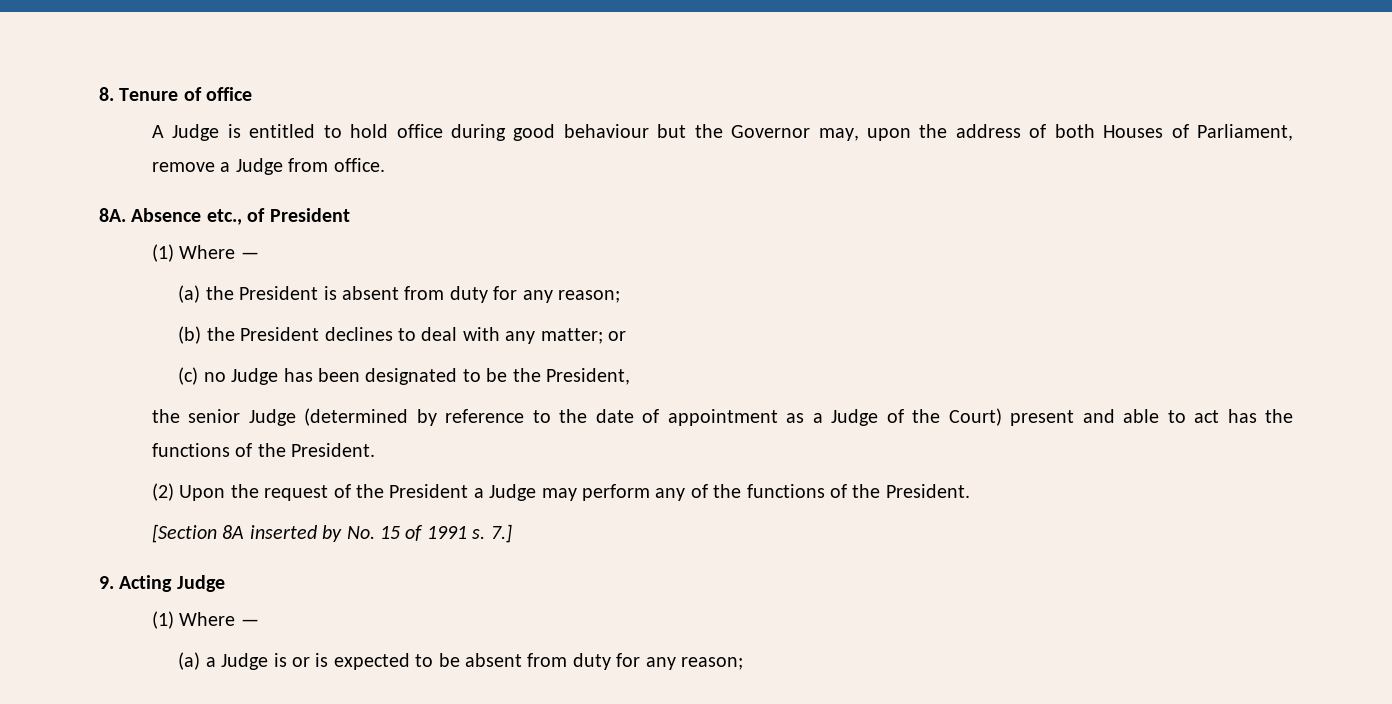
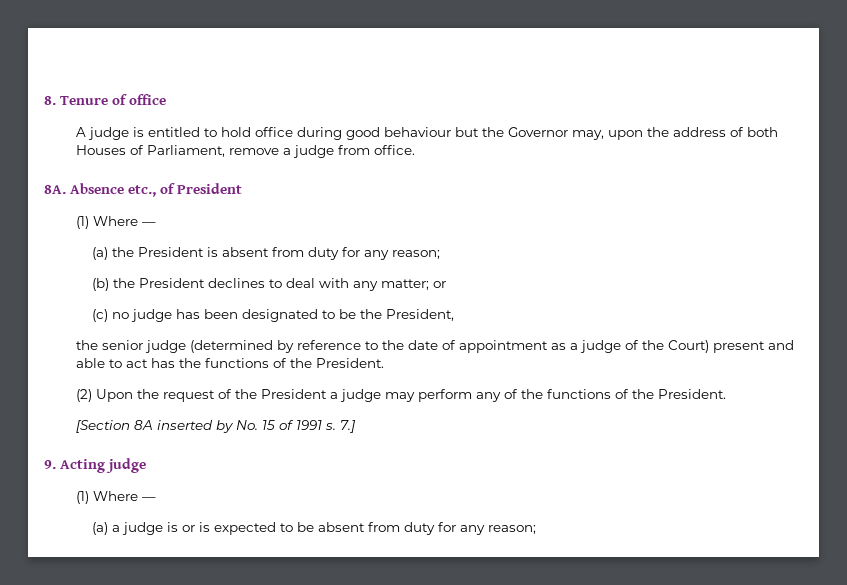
[172,124,220,141] Judge -> [87,127,129,140] judge
[235,158,283,175] Judge -> [292,145,334,158] judge
[231,368,279,385] Judge -> [130,309,172,322] judge
[248,409,296,426] Judge -> [144,340,186,353] judge
[831,409,879,426] Judge -> [579,340,621,353] judge
[489,484,537,501] Judge -> [339,389,381,402] judge
[176,575,225,592] Judge -> [106,458,147,473] judge
[221,653,269,670] Judge -> [121,522,163,535] judge

